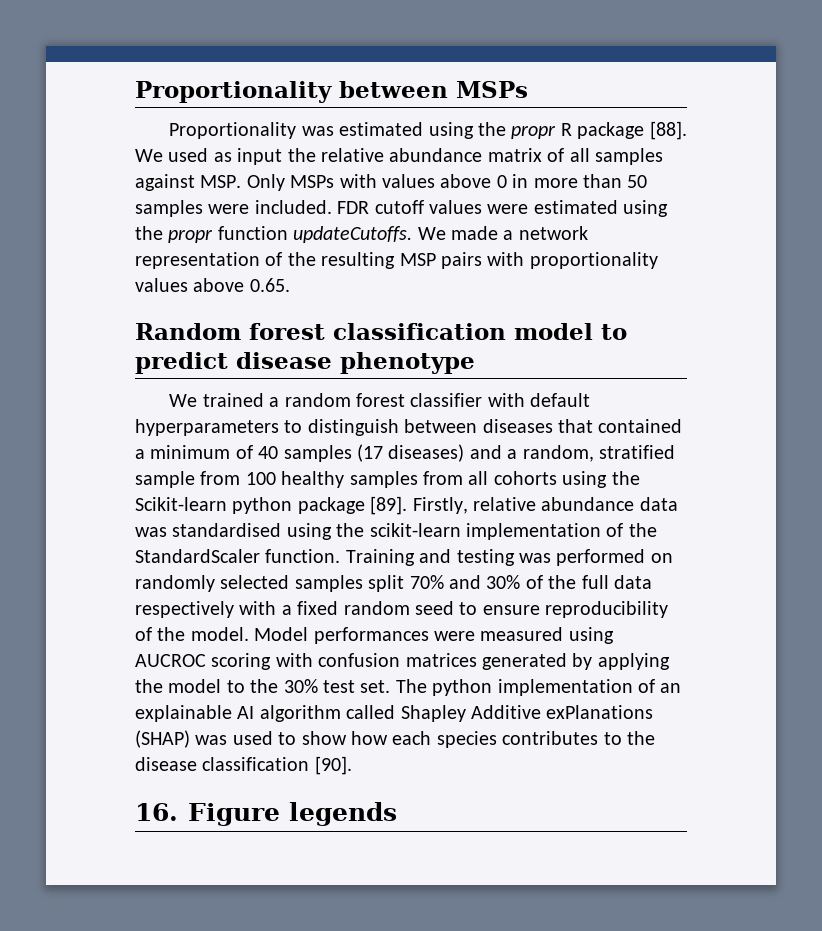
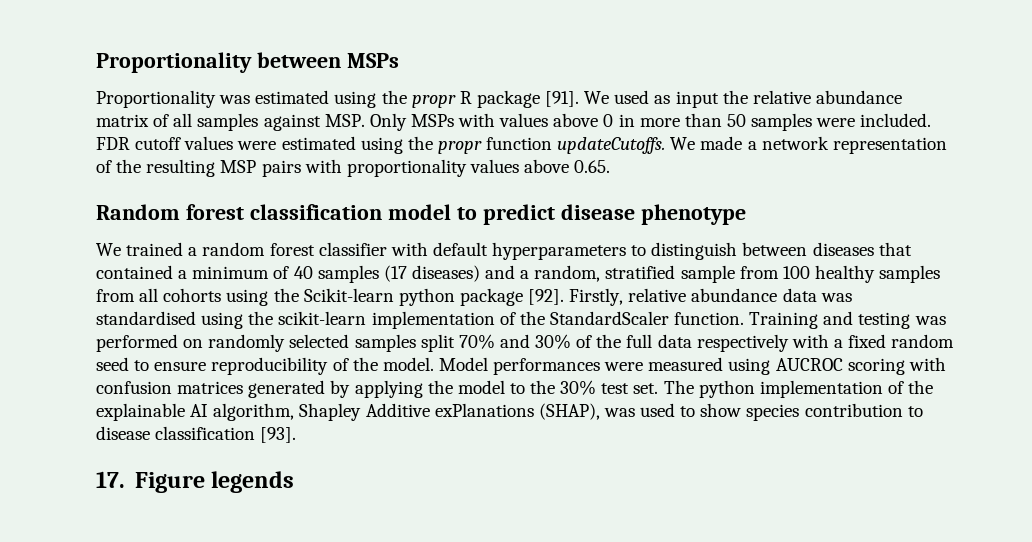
[649,121,687,140] [88]. -> [545,91,580,107] [91].
[370,496,408,515] [89]. -> [528,289,565,305] [92].
[660,683,682,693] an -> [908,380,934,394] the
[259,705,396,722] algorithm called -> [213,403,295,421] algorithm,
[135,730,190,748] (SHAP) -> [538,403,600,420] (SHAP),
[351,731,655,748] [135,756,352,775] [135,803,178,821] how each species contributes to the disease classification [90]. // 16. -> [746,403,923,421] [96,426,297,443] [96,471,125,488] species contribution to disease classification [93]. // 17.

